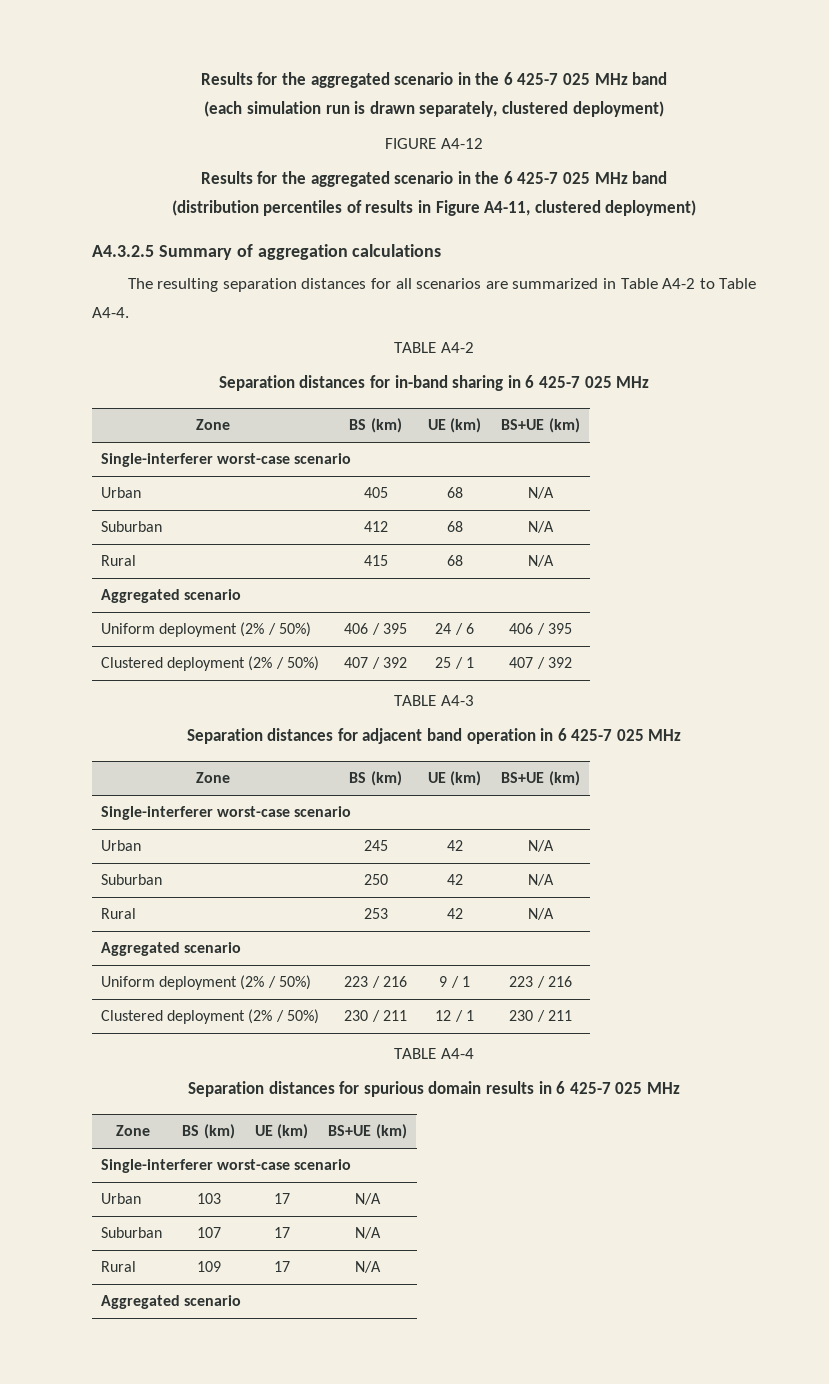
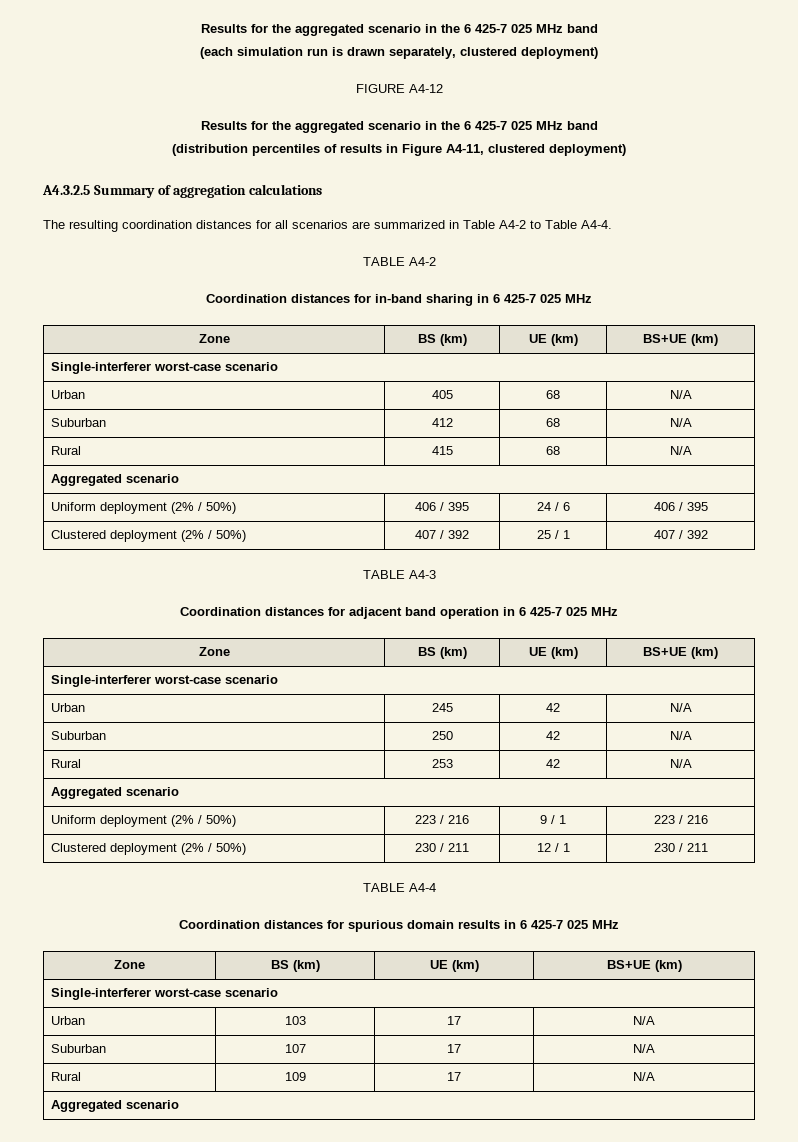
[222,278,297,292] separation -> [122,220,192,229] coordination
[218,375,295,391] Separation -> [206,294,287,303] Coordination
[186,728,263,744] Separation -> [180,607,261,616] Coordination
[188,1081,265,1097] Separation -> [179,920,260,929] Coordination

